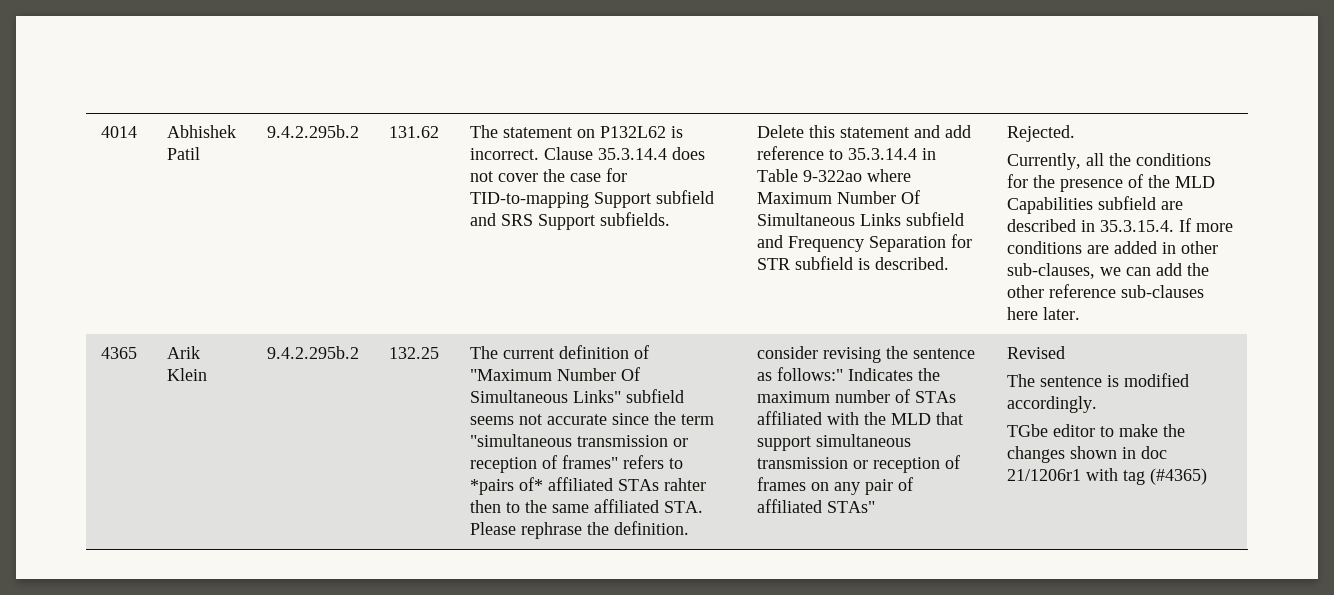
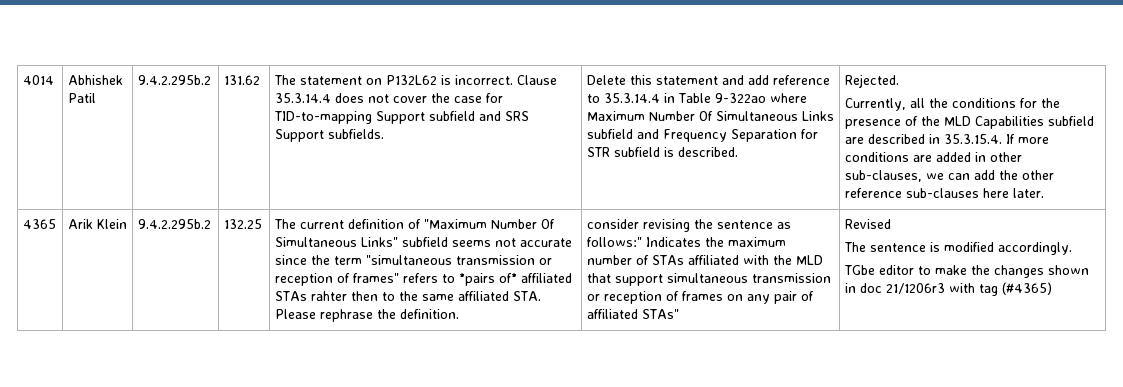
[1006,469,1081,481] 21/1206r1 -> [885,283,945,294] 21/1206r3

